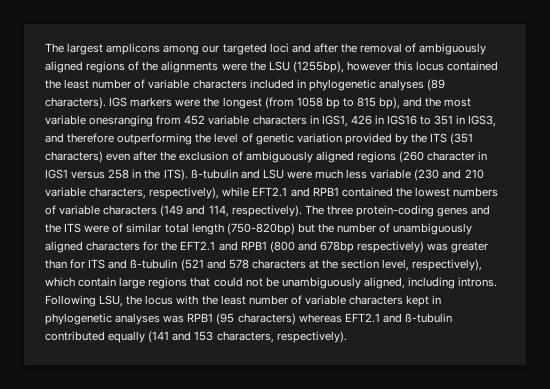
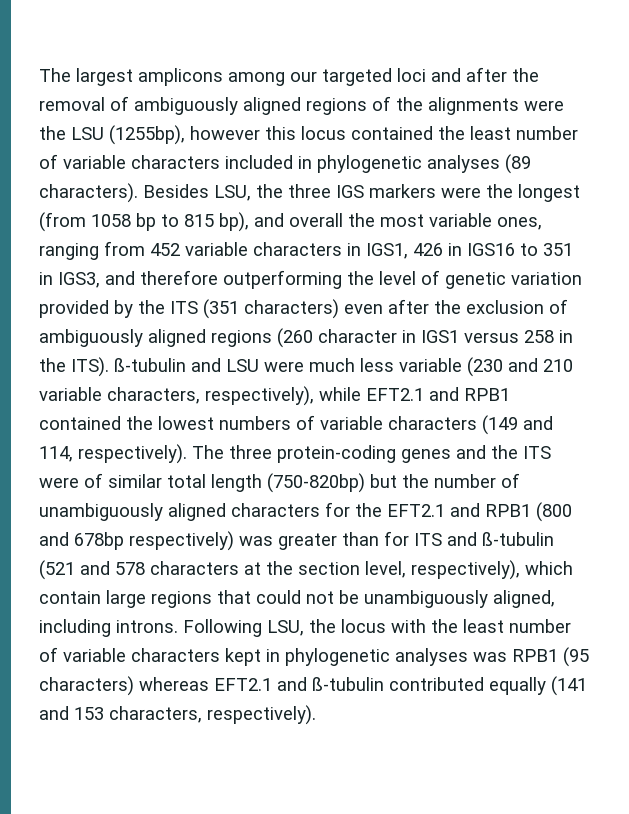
(106, 103) none -> [143,184,331,201] Besides LSU, the three
(423, 102) none -> [289,213,343,227] overall
[89,115,154,127] onesranging -> [497,217,542,230] [39,243,99,260] ones, ranging

